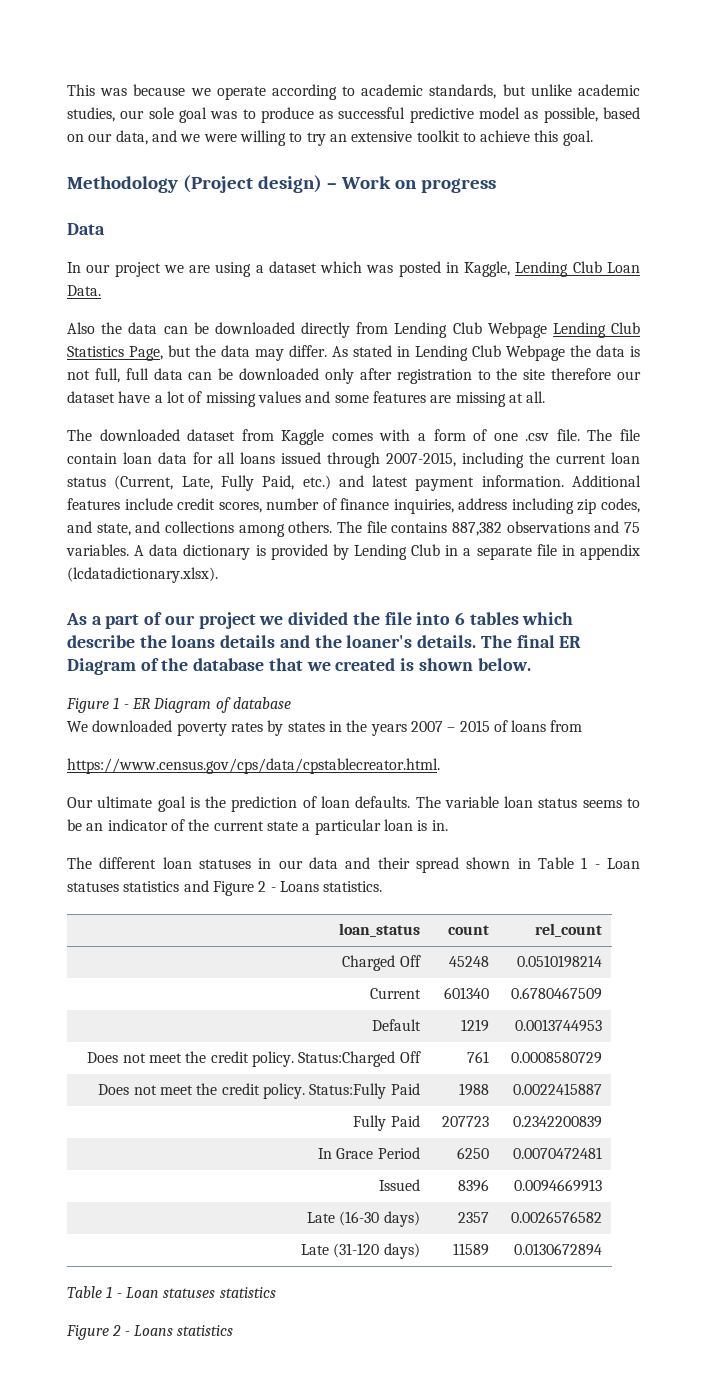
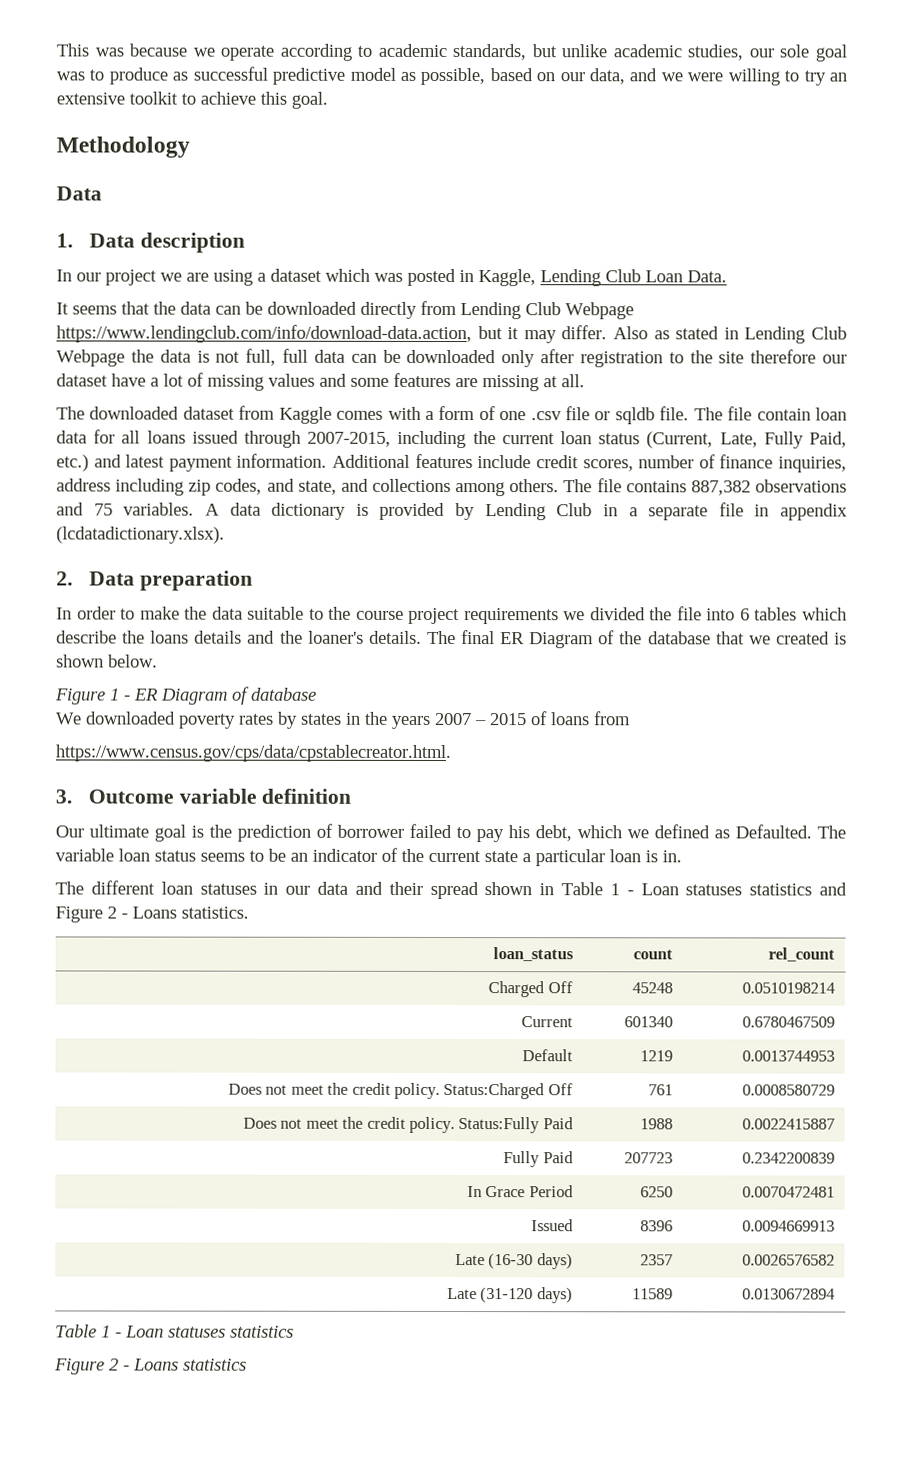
[182,175,496,193] [67,223,105,235] (Project design) – Work on progress // Data -> [56,186,102,201] [56,232,245,253] // Data // 1. Data description
[67,322,95,334] Also -> [56,301,150,315] It seems that
[552,322,641,338] [67,345,348,361] Lending Club Statistics Page, but the data may differ. As -> [56,324,670,344] https://www.lendingclub.com/info/download-data.action, but it may differ. Also as
(550, 437) none -> [565,406,655,425] file or sqldb
[66,612,256,629] As a part of our project -> [56,570,253,591] [56,606,559,625] 2. Data preparation // In order to make the data suitable to the course project requirements
(440, 766) none -> [55,788,352,804] // 3. Outcome variable definition
[320,796,411,808] loan defaults. -> [337,823,812,843] borrower failed to pay his debt, which we defined as Defaulted.

